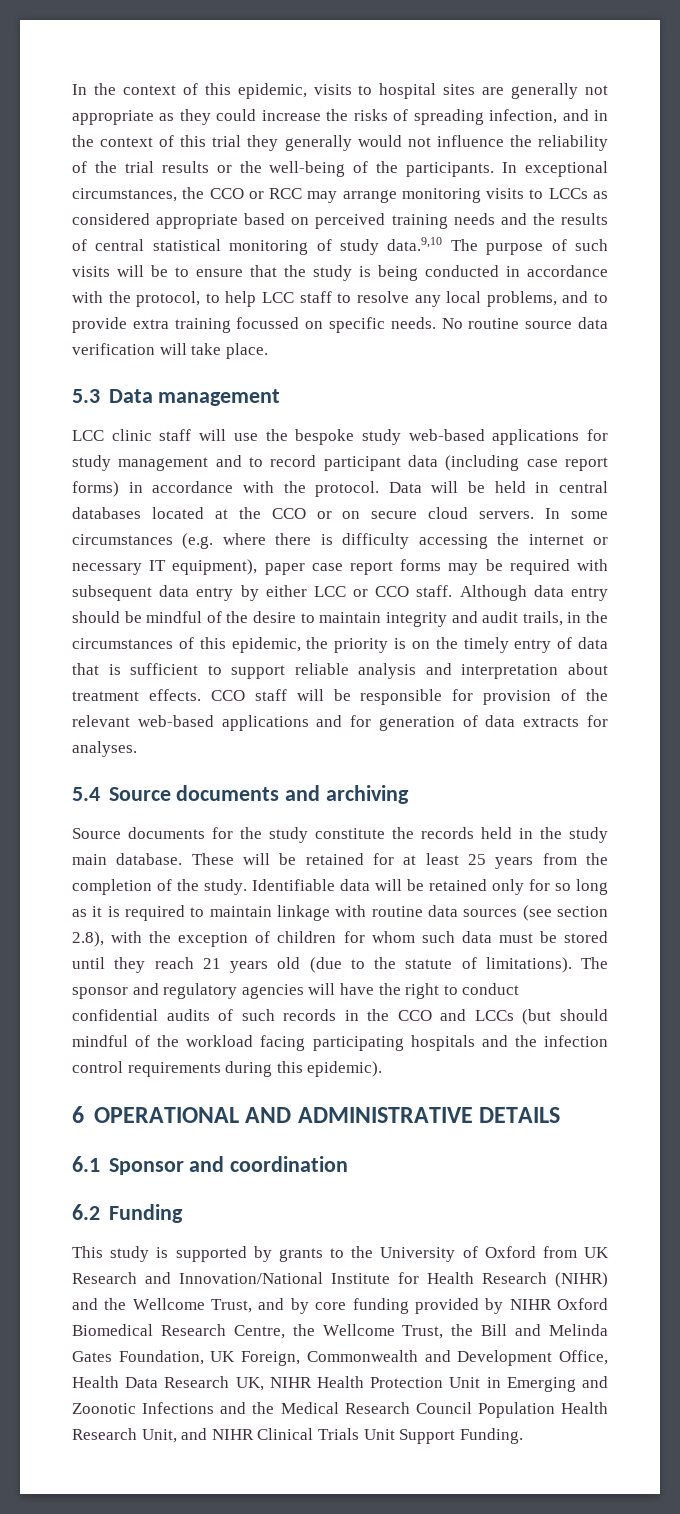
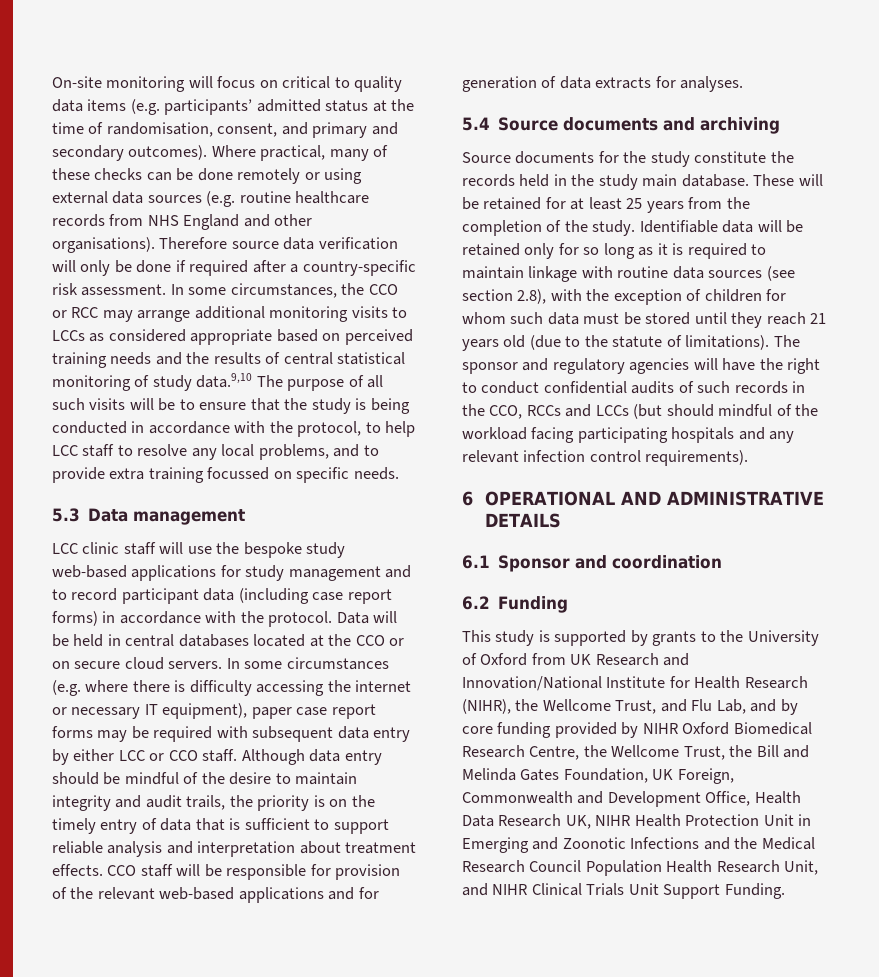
[72,83,609,99] [72,109,608,125] [72,135,608,151] [72,161,609,177] In the context of this epidemic, visits to hospital sites are generally not appropriate as they could increase the risks of spreading infection, and in the context of this trial they generally would not influence the reliability of the trial results or the well-being of the participants. In exceptional -> [52,76,403,92] [52,99,415,115] [52,122,398,138] [52,145,389,161] [52,168,363,184] [52,191,370,207] [52,214,313,230] [52,237,398,253] [52,260,416,276] [52,283,227,296] On-site monitoring will focus on critical to quality data items (e.g. participants’ admitted status at the time of randomisation, consent, and primary and secondary outcomes). Where practical, many of these checks can be done remotely or using external data sources (e.g. routine healthcare records from NHS England and other organisations). Therefore source data verification will only be done if required after a country-specific risk assessment. In some
(397, 196) none -> [194,306,265,319] additional
(567, 245) none -> [367,375,384,388] all
[441,317,609,329] [72,343,268,359] No routine source data verification will take place. -> (399, 473) none
[567,611,608,623] [72,637,301,653] in the circumstances of this epidemic, -> (226, 802) none
[397,1010,432,1021] CCO -> [489,405,561,419] CCO, RCCs
[514,1035,608,1047] [72,1061,383,1077] the infection control requirements during this epidemic). -> [769,431,795,443] [462,450,749,466] any relevant infection control requirements).
[555,1272,608,1288] [72,1298,98,1310] (NIHR) and -> [462,699,511,714] (NIHR),
(285, 1304) none -> [691,699,777,714] Flu Lab, and

